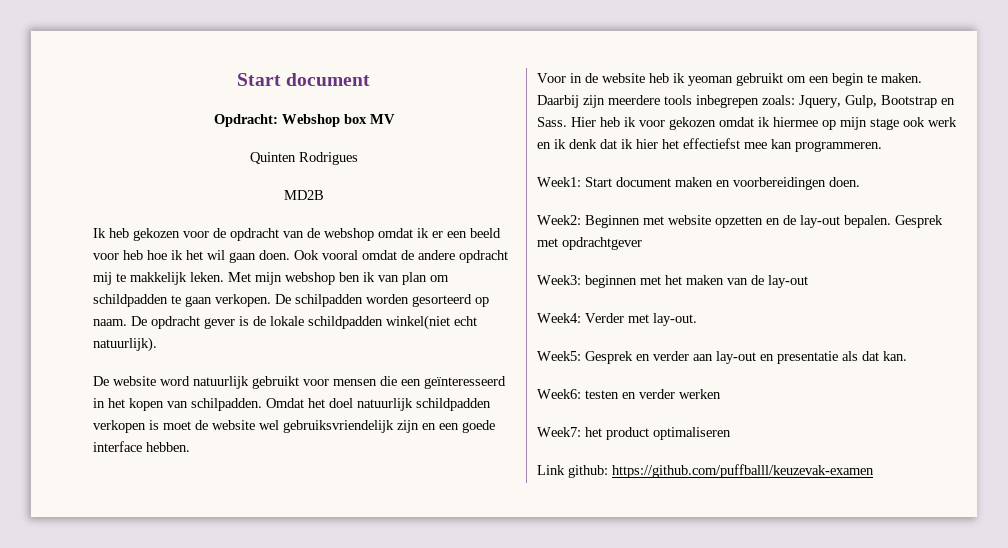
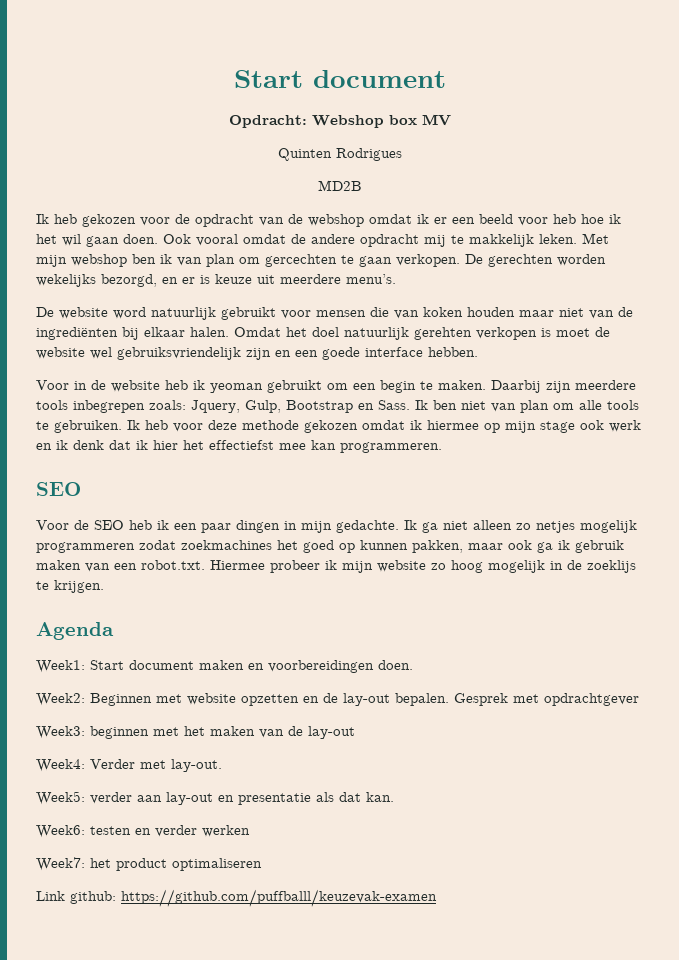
[93,294,168,307] schildpadden -> [265,254,337,267] gercechten
[295,294,489,307] [93,315,477,330] [93,337,157,352] schilpadden worden gesorteerd op naam. De opdracht gever is de lokale schildpadden winkel(niet echt natuurlijk). -> [488,254,606,267] [36,274,396,287] gerechten worden wekelijks bezorgd, en er is keuze uit meerdere menu’s.
[401,376,506,389] [93,398,262,411] een geïnteresseerd in het kopen van schilpadden. -> [394,307,633,319] [36,327,229,340] van koken houden maar niet van de ingrediënten bij elkaar halen.
[416,398,491,411] schildpadden -> [414,327,472,340] gerehten
[571,117,665,127] Hier heb ik voor -> [415,400,639,413] [36,420,299,433] Ik ben niet van plan om alle tools te gebruiken. Ik heb voor deze methode
(882, 146) none -> [36,482,81,496] [36,520,637,533] [36,540,624,553] [36,560,636,573] [36,580,104,593] [36,622,114,640] // SEO // Voor de SEO heb ik een paar dingen in mijn gedachte. Ik ga niet alleen zo netjes mogelijk programmeren zodat zoekmachines het goed op kunnen pakken, maar ook ga ik gebruik maken van een robot.txt. Hiermee probeer ik mijn website zo hoog mogelijk in de zoeklijs te krijgen. // Agenda
[585,351,650,364] Gesprek en -> (85, 798) none

